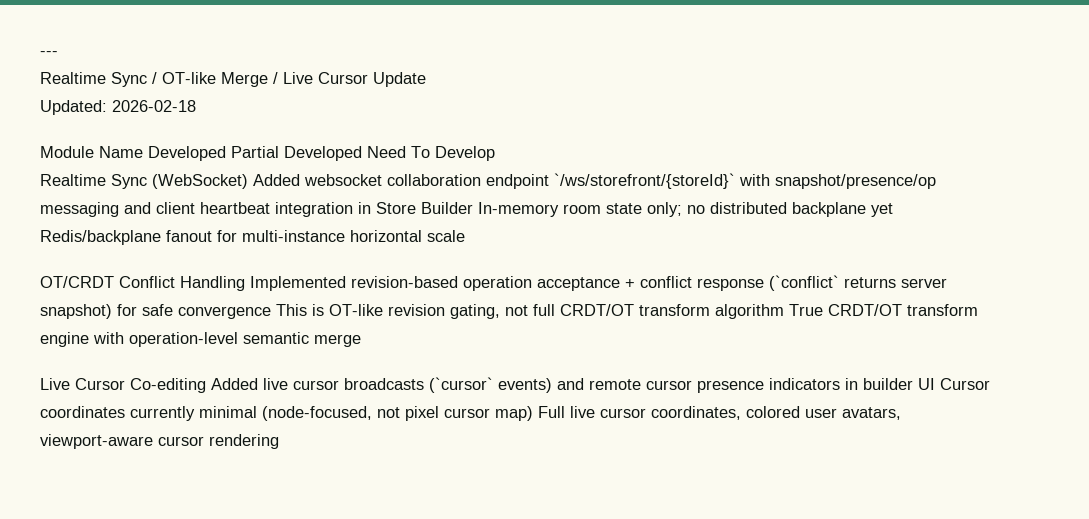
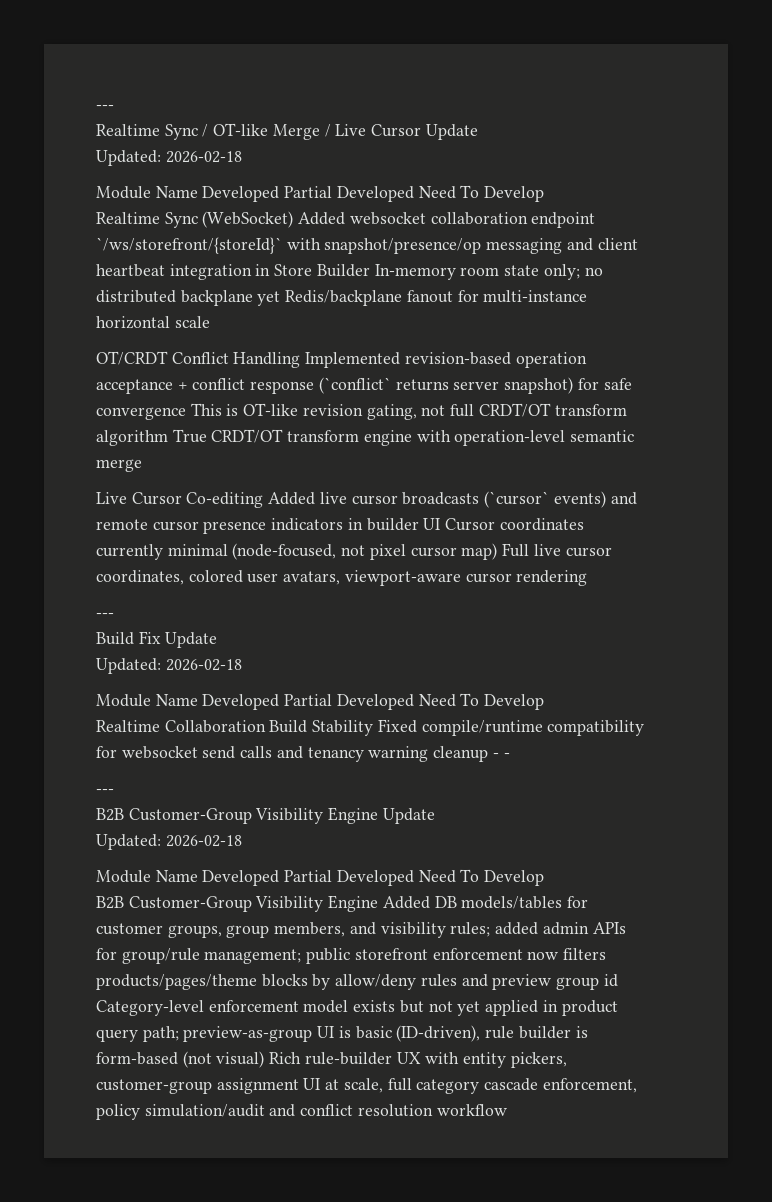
(279, 441) none -> [96,613,114,618] [96,631,218,648] [96,658,242,674] [96,693,545,710] [96,719,645,736] [96,746,510,762] [96,789,114,794] [96,807,435,824] [96,834,242,850] [96,869,545,886] [96,895,589,912] [96,922,626,938] [96,948,607,964] [96,974,618,990] [96,1000,618,1016] [96,1025,588,1042] [96,1051,567,1068] [96,1078,637,1094] [96,1104,507,1120] // --- // Build Fix Update // Updated: 2026-02-18 // Module Name Developed Partial Developed Need To Develop // Realtime Collaboration Build Stability Fixed compile/runtime compatibility for websocket send calls and tenancy warning cleanup - - // --- // B2B Customer-Group Visibility Engine Update // Updated: 2026-02-18 // Module Name Developed Partial Developed Need To Develop // B2B Customer-Group Visibility Engine Added DB models/tables for customer groups, group members, and visibility rules; added admin APIs for group/rule management; public storefront enforcement now filters products/pages/theme blocks by allow/deny rules and preview group id Category-level enforcement model exists but not yet applied in product query path; preview-as-group UI is basic (ID-driven), rule builder is form-based (not visual) Rich rule-builder UX with entity pickers, customer-group assignment UI at scale, full category cascade enforcement, policy simulation/audit and conflict resolution workflow

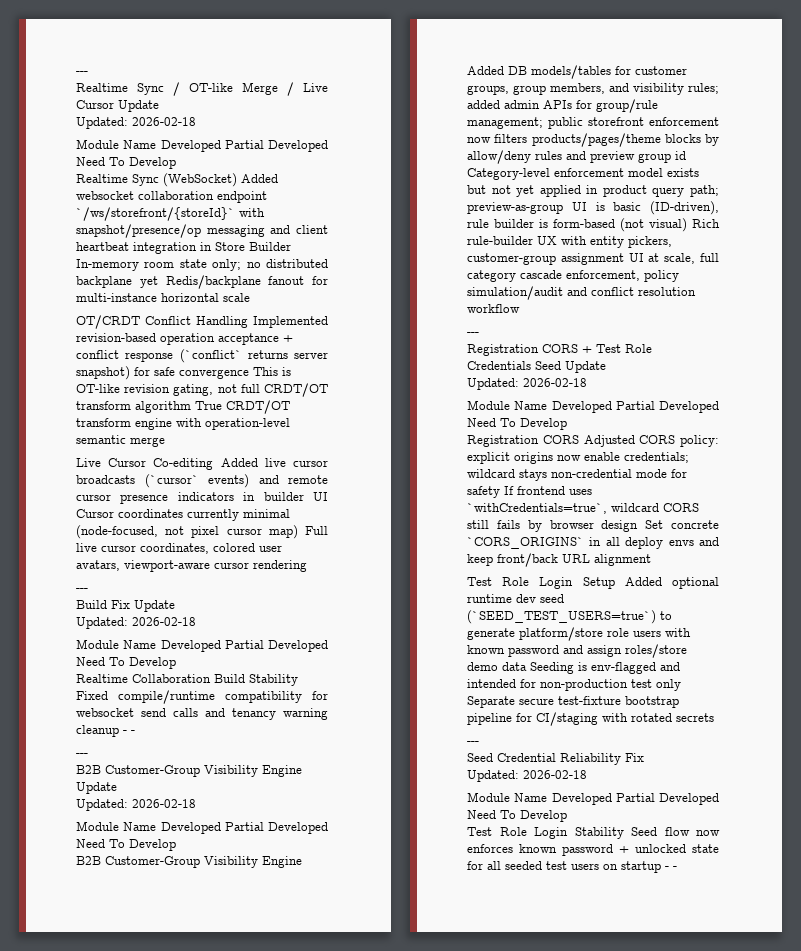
(507, 1110) none -> [467,332,479,336] [467,344,652,356] [467,361,606,373] [467,378,587,390] [467,400,719,413] [467,418,567,430] [467,435,719,447] [467,452,689,464] [467,469,687,481] [467,486,592,498] [467,503,699,514] [467,520,719,532] [467,537,719,549] [467,553,651,567] [467,577,719,589] [467,594,564,603] [467,610,672,624] [467,627,691,641] [467,644,687,658] [467,662,680,674] [467,679,681,691] [467,696,679,708] [467,712,714,726] [467,741,479,745] [467,753,644,765] [467,770,587,782] [467,792,719,805] [467,810,567,822] [467,827,720,839] [467,844,719,856] [467,861,677,873] // --- // Registration CORS + Test Role Credentials Seed Update // Updated: 2026-02-18 // Module Name Developed Partial Developed Need To Develop // Registration CORS Adjusted CORS policy: explicit origins now enable credentials; wildcard stays non-credential mode for safety If frontend uses `withCredentials=true`, wildcard CORS still fails by browser design Set concrete `CORS_ORIGINS` in all deploy envs and keep front/back URL alignment // Test Role Login Setup Added optional runtime dev seed (`SEED_TEST_USERS=true`) to generate platform/store role users with known password and assign roles/store demo data Seeding is env-flagged and intended for non-production test only Separate secure test-fixture bootstrap pipeline for CI/staging with rotated secrets // --- // Seed Credential Reliability Fix // Updated: 2026-02-18 // Module Name Developed Partial Developed Need To Develop // Test Role Login Stability Seed flow now enforces known password + unlocked state for all seeded test users on startup - -

